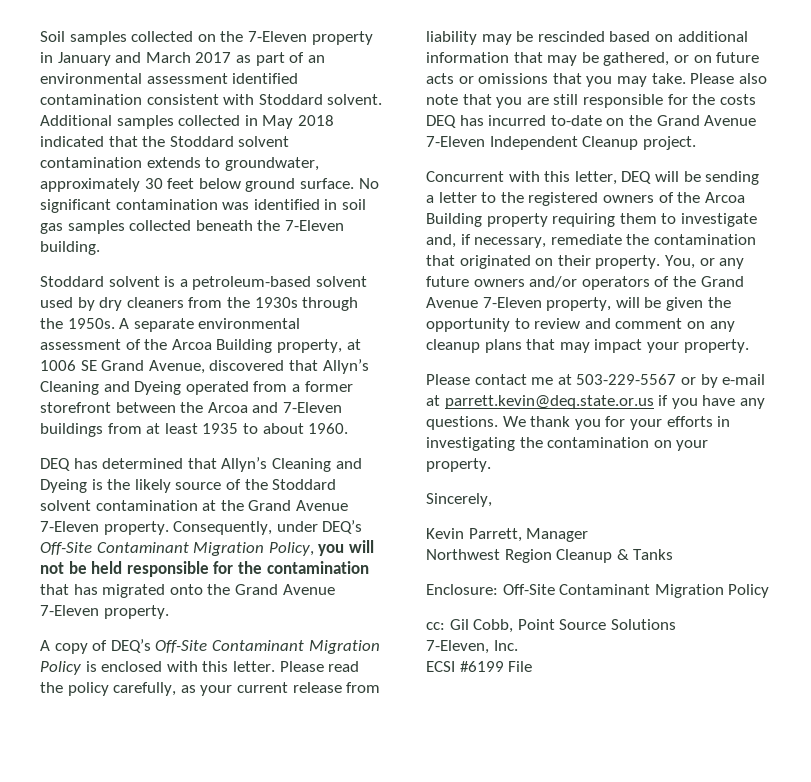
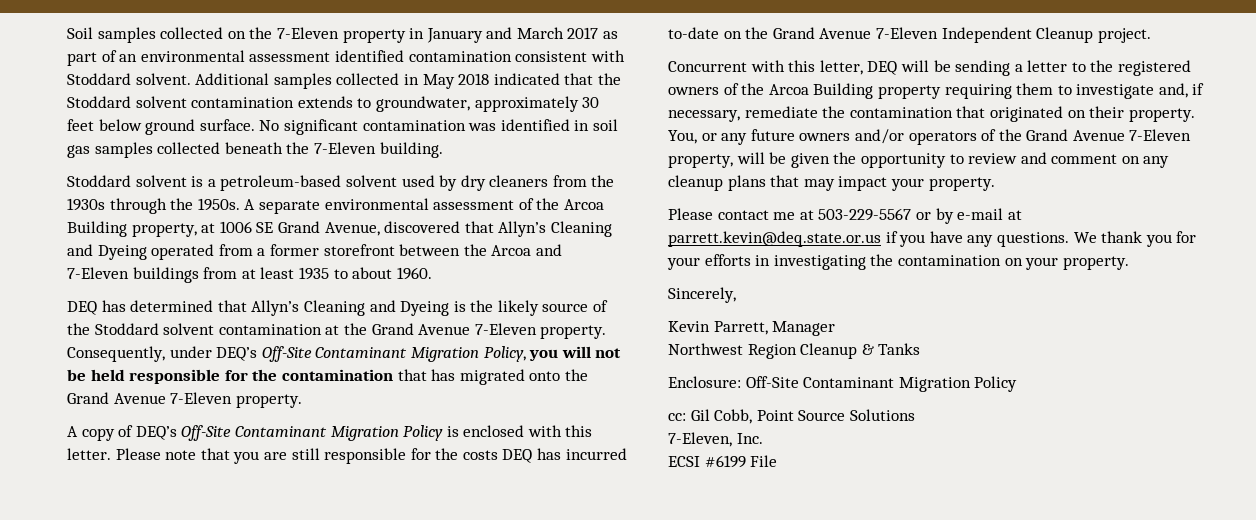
[328,661,360,672] [40,682,381,696] [426,31,748,45] [426,52,760,66] [426,73,767,87] read the policy carefully, as your current release from liability may be rescinded based on additional information that may be gathered, or on future acts or omissions that you may take. Please also -> (161, 454) none

